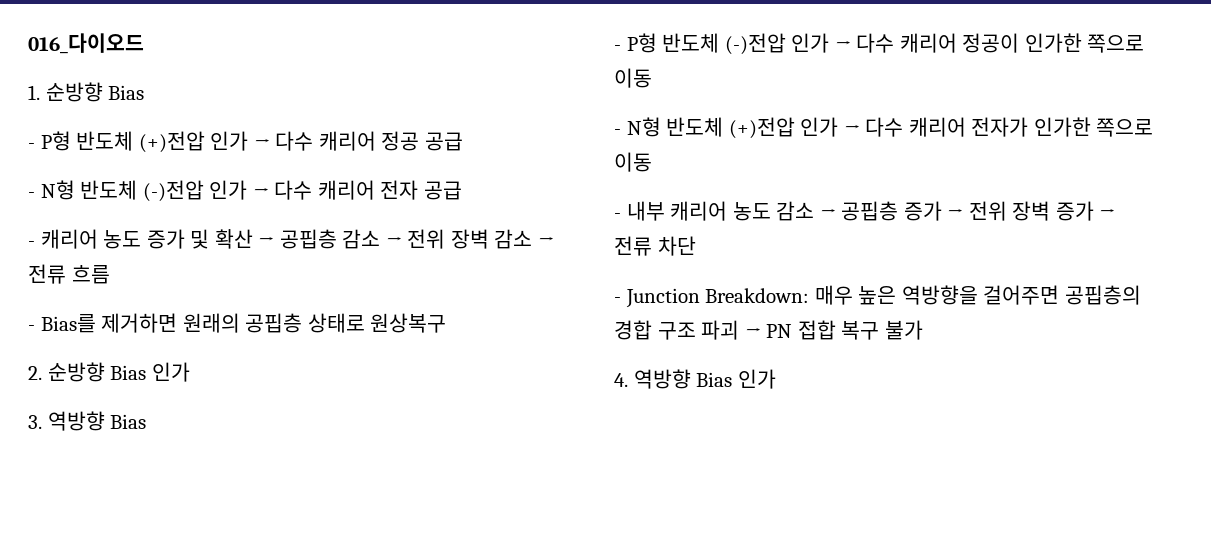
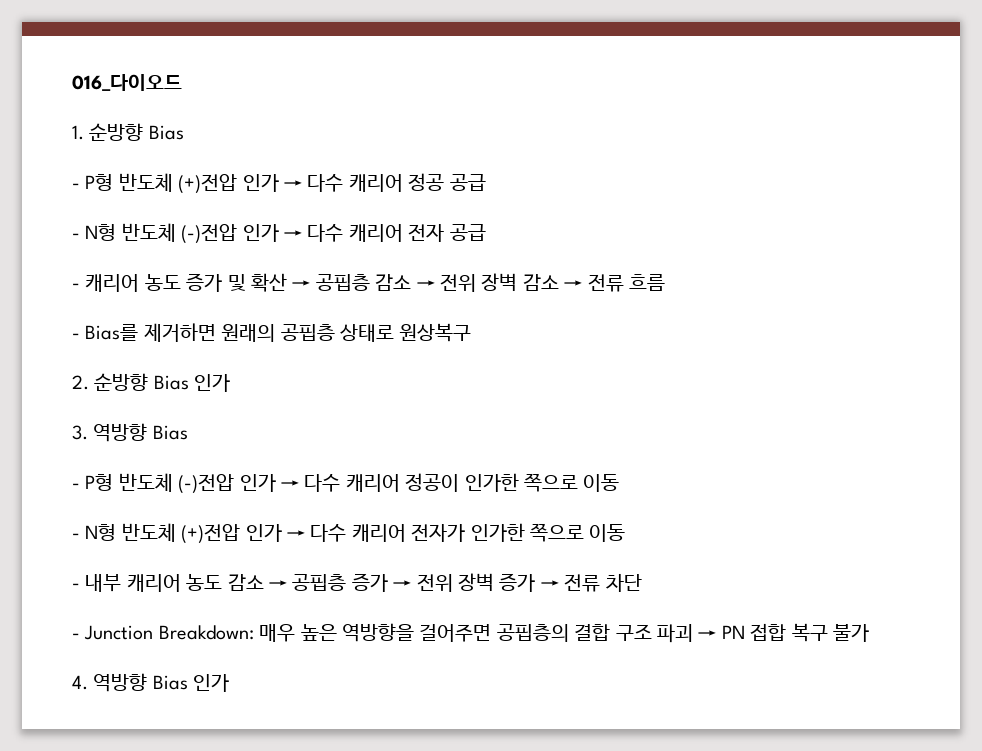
[614,320,652,340] 경합 -> [574,624,611,641] 결합

